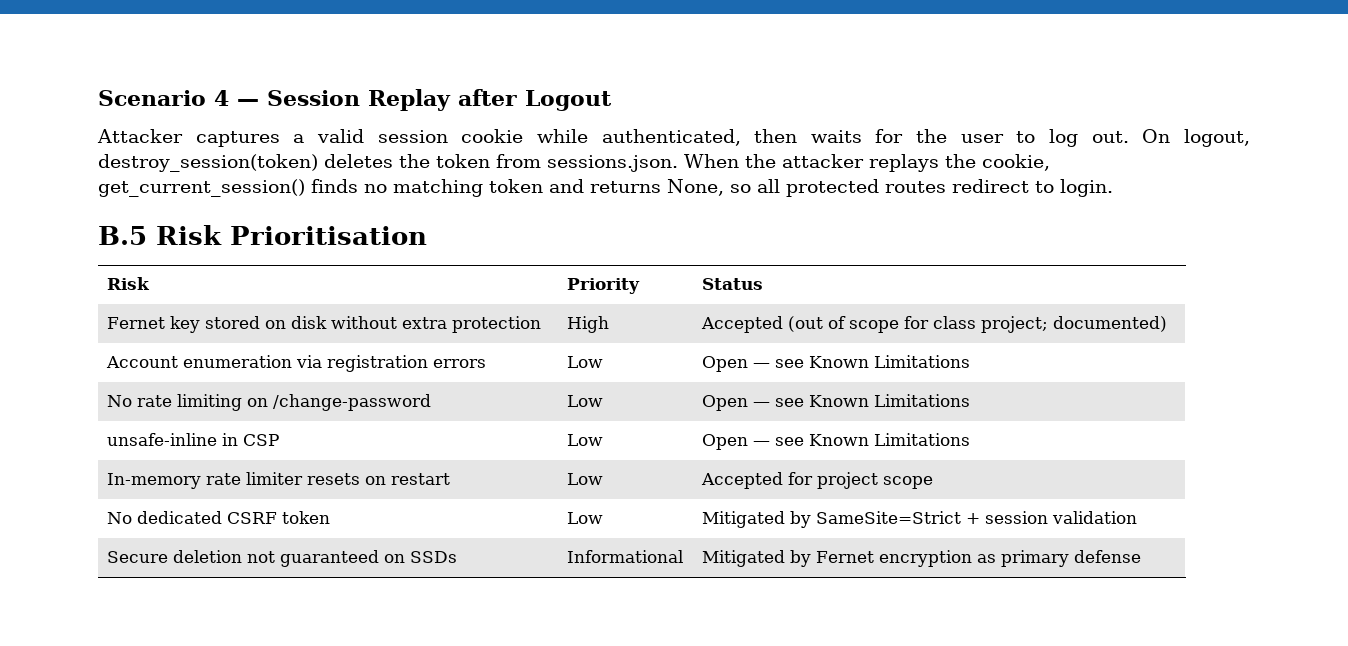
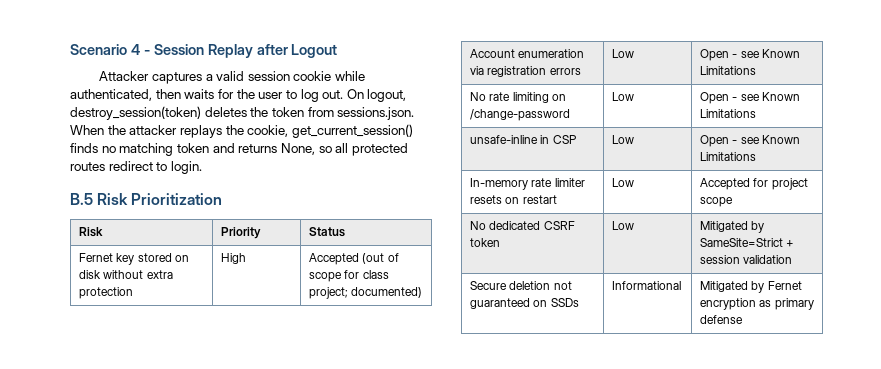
[237,99,259,106] — -> [143,50,150,55] -
[230,226,427,245] Prioritisation -> [131,193,223,205] Prioritization
[753,363,771,368] — -> [732,54,738,58] -
[753,402,771,407] — -> [732,97,738,101] -
[753,441,771,446] — -> [732,140,738,144] -

